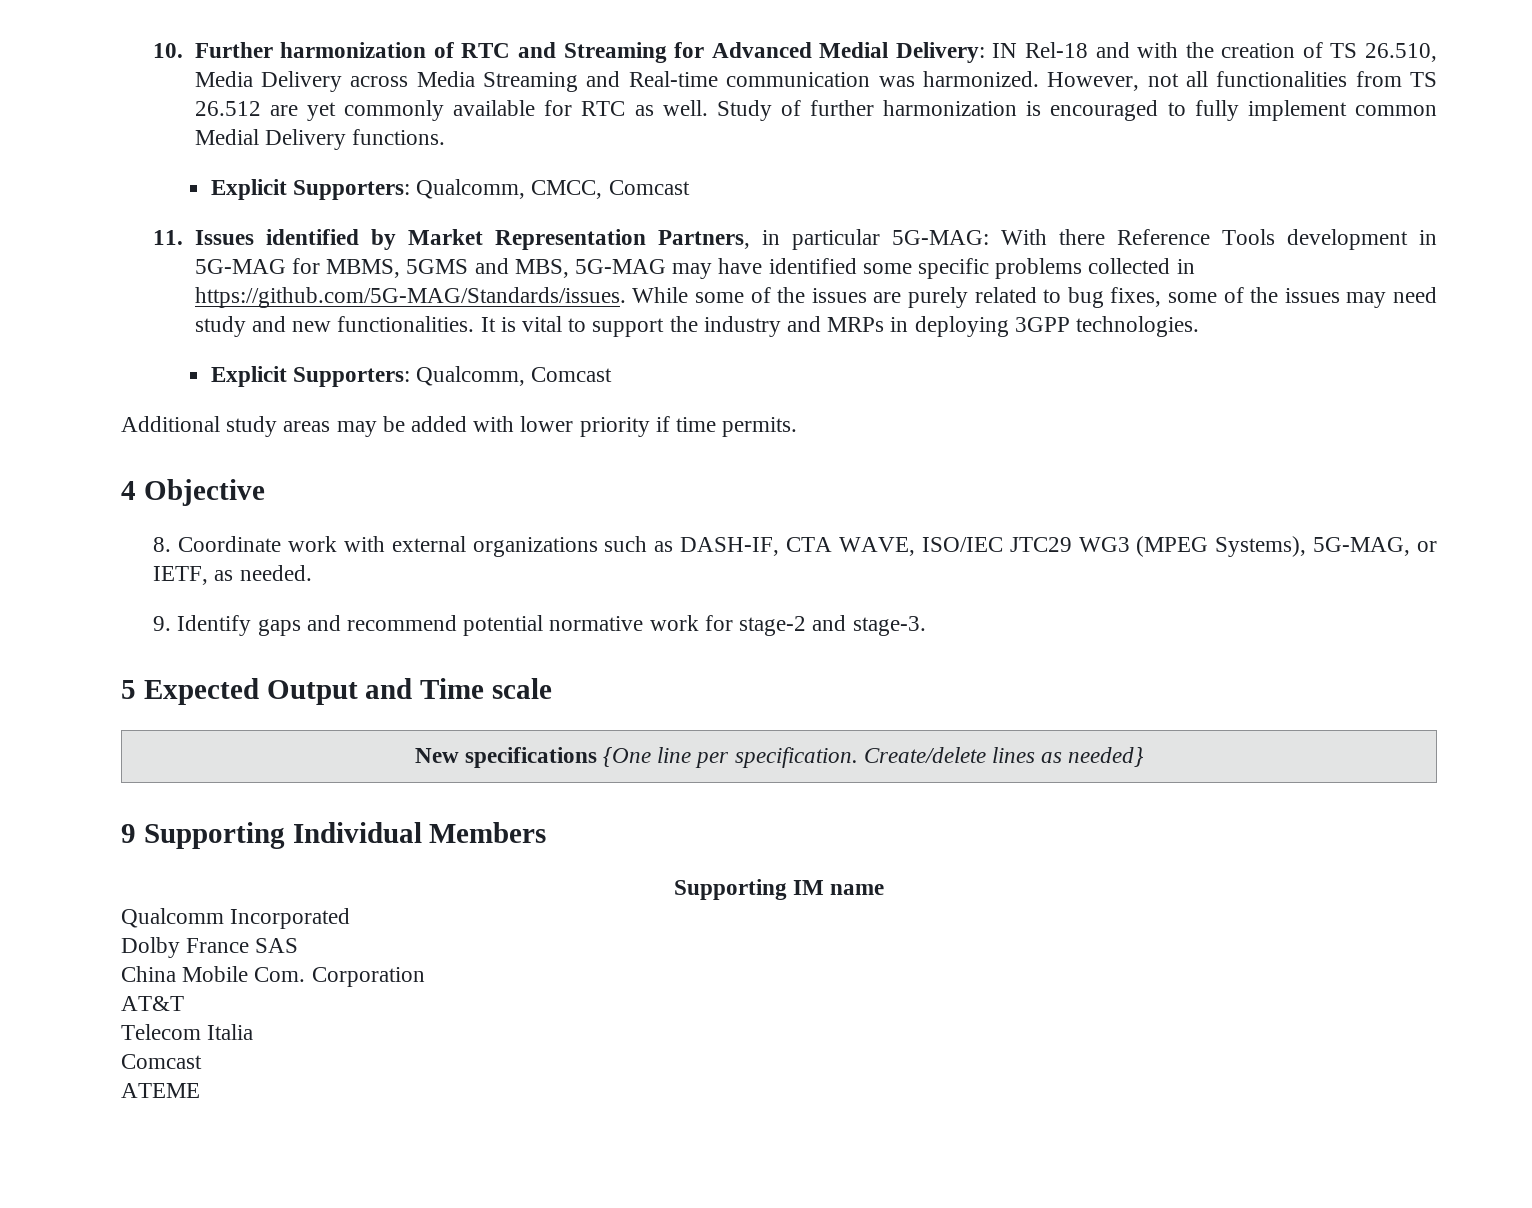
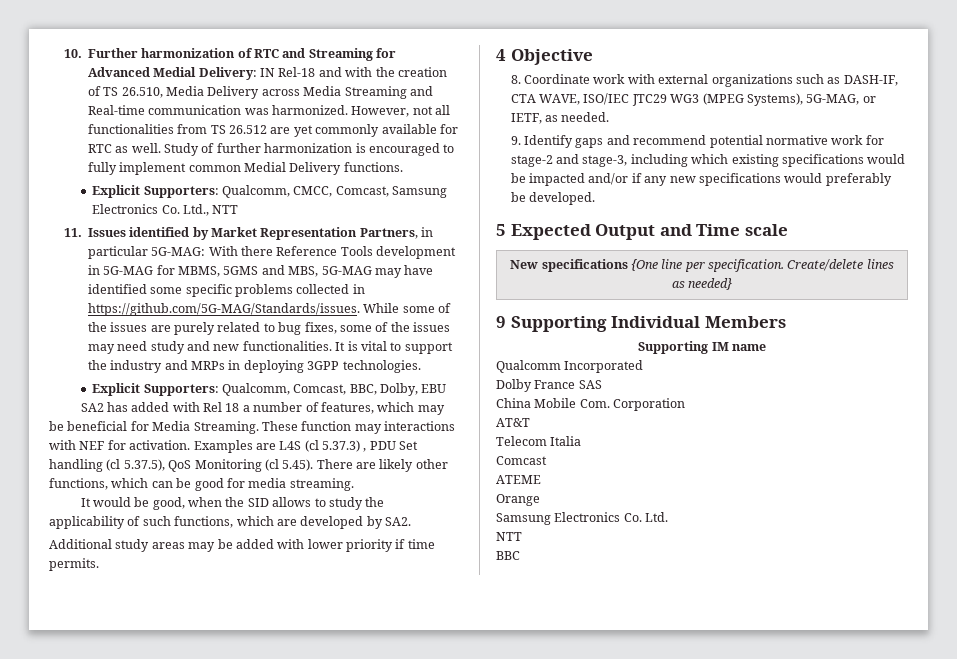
[608,180,690,195] Comcast -> [335,186,448,198] [92,204,239,216] Comcast, Samsung Electronics Co. Ltd., NTT
[531,367,613,382] Comcast -> [293,383,447,396] [80,402,445,415] [49,421,455,434] [49,440,419,453] [49,459,448,472] [49,478,354,491] [80,497,385,510] [49,516,411,529] Comcast, BBC, Dolby, EBU // SA2 has added with Rel 18 a number of features, which may be beneficial for Media Streaming. These function may interactions with NEF for activation. Examples are L4S (cl 5.37.3) , PDU Set handling (cl 5.37.5), QoS Monitoring (cl 5.45). There are likely other functions, which can be good for media streaming. // It would be good, when the SID allows to study the applicability of such functions, which are developed by SA2.
[852,616,926,636] stage-3. -> [582,154,906,167] [510,173,892,186] [510,192,596,205] stage-3, including which existing specifications would be impacted and/or if any new specifications would preferably be developed.
(200, 1090) none -> [496,494,540,506] [496,512,669,525] [496,532,522,541] [496,551,520,560] // Orange // Samsung Electronics Co. Ltd. // NTT // BBC

